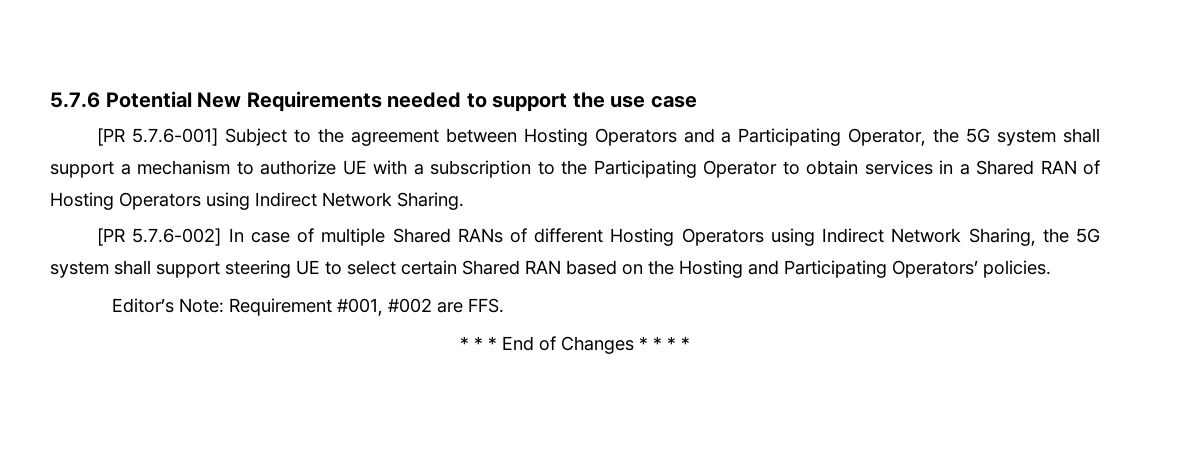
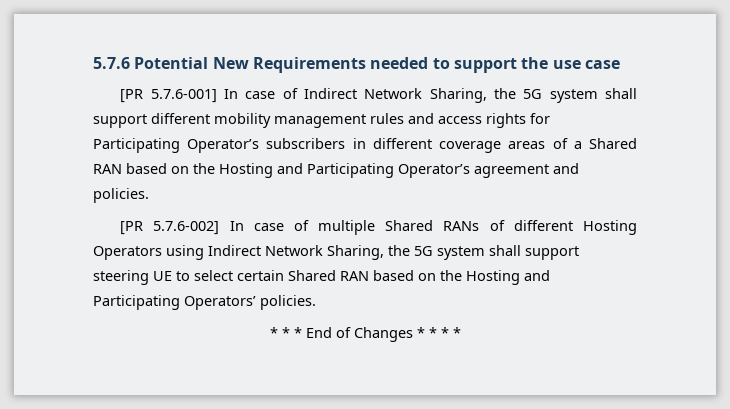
[225,128,1100,146] [50,160,1100,178] [50,192,464,210] Subject to the agreement between Hosting Operators and a Participating Operator, the 5G system shall support a mechanism to authorize UE with a subscription to the Participating Operator to obtain services in a Shared RAN of Hosting Operators using Indirect Network Sharing. -> [223,88,638,103] [93,113,550,128] [93,138,637,153] [93,163,579,178] [93,188,149,203] In case of Indirect Network Sharing, the 5G system shall support different mobility management rules and access rights for Participating Operator’s subscribers in different coverage areas of a Shared RAN based on the Hosting and Participating Operator’s agreement and policies.
[111,298,504,316] // Editor’s Note: Requirement #001, #002 are FFS. -> (316, 302) none

